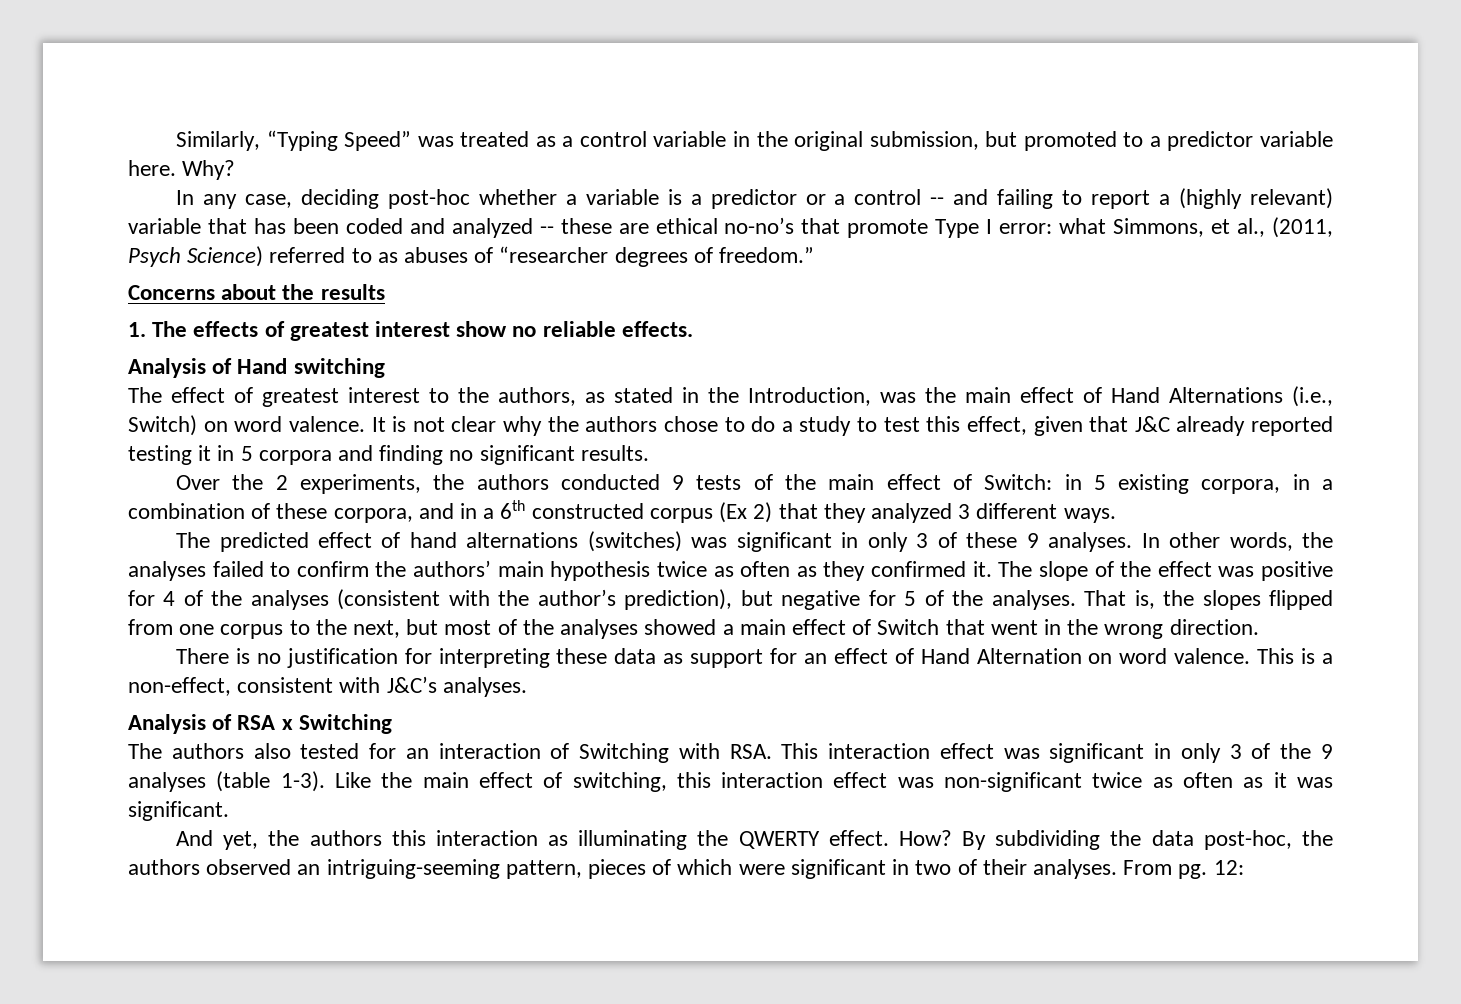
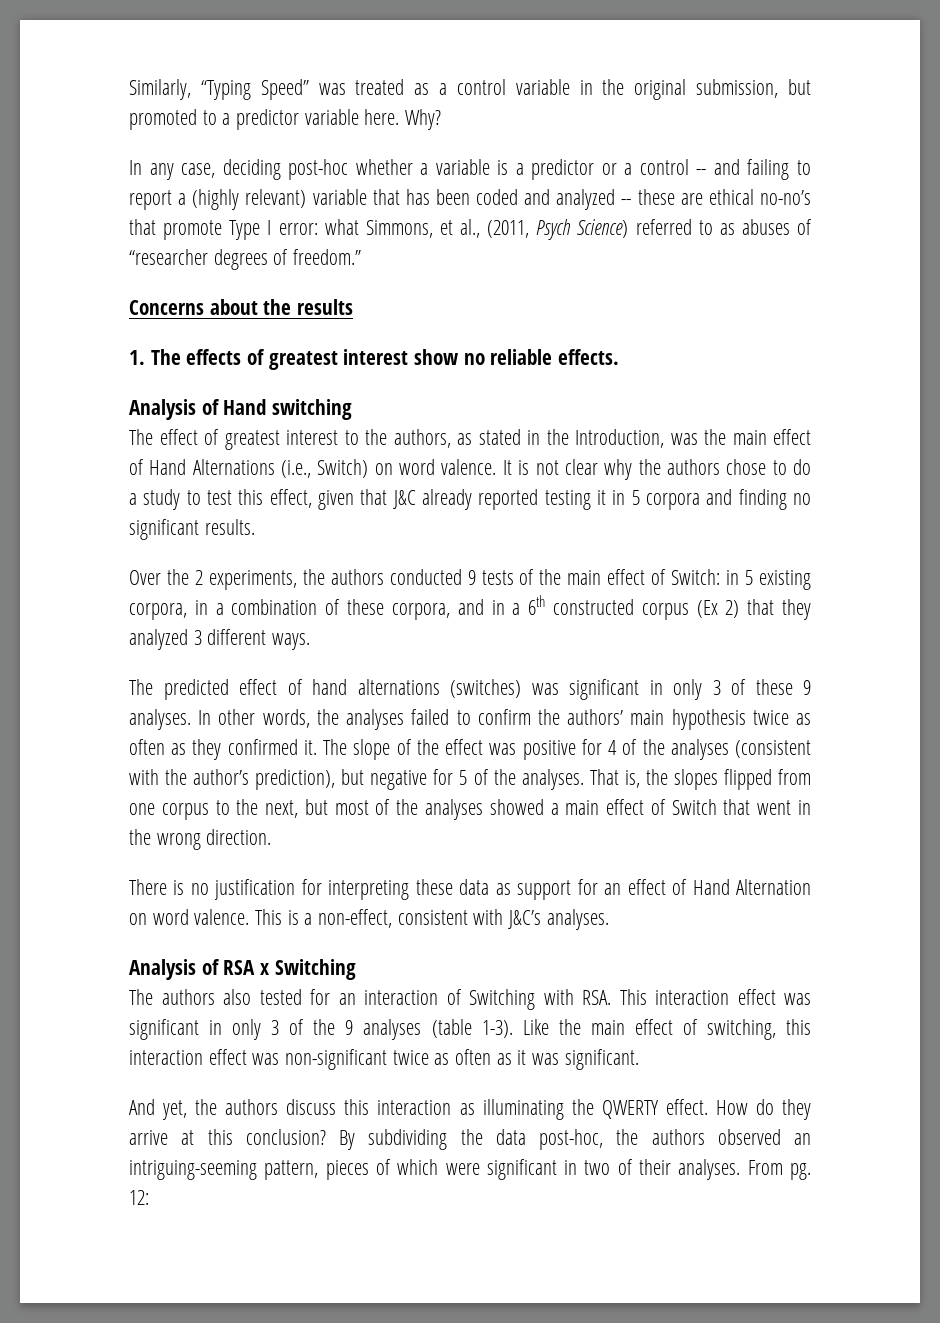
(382, 838) none -> [286,1099,337,1115] discuss
[898,830,952,846] How? -> [715,1099,811,1120] [129,1129,326,1145] How do they arrive at this conclusion?

